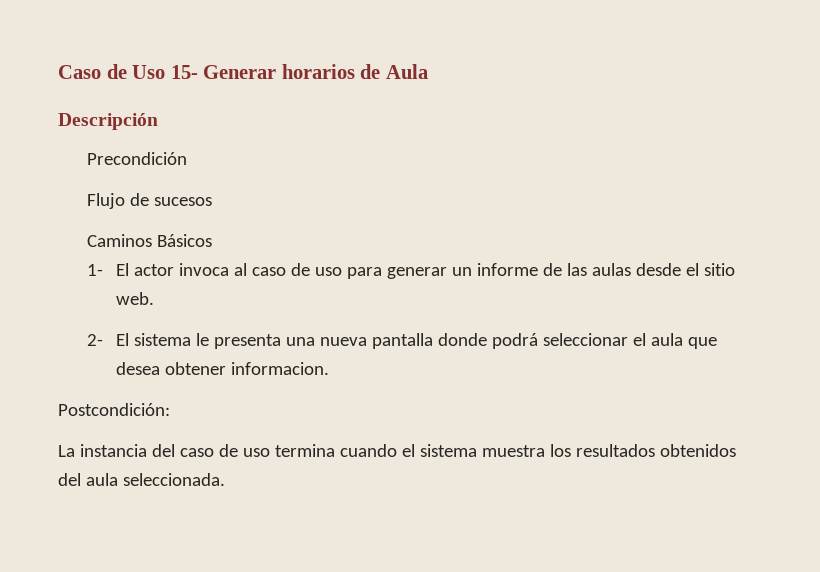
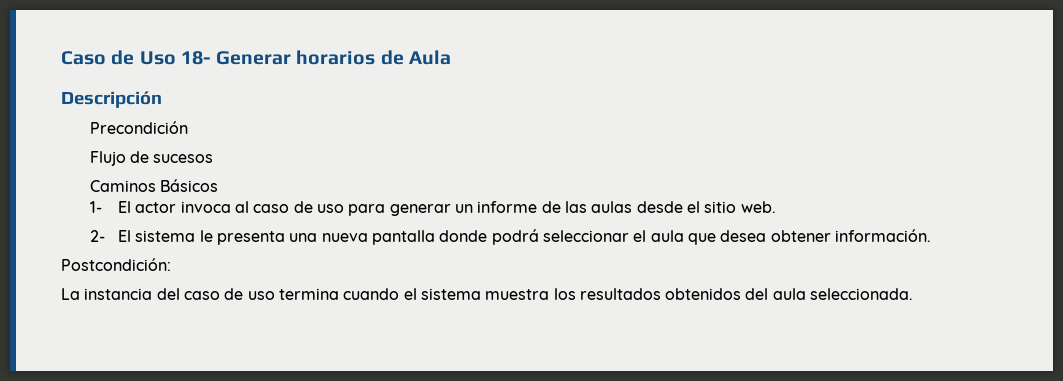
[170,65,198,79] 15- -> [180,51,211,65] 18-
[230,362,329,375] informacion. -> [834,229,931,242] información.

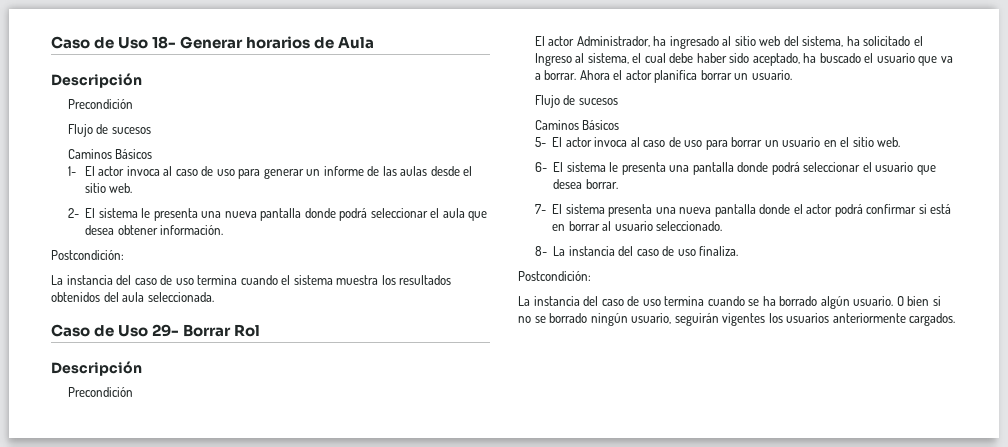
(914, 294) none -> [51,324,261,337] [51,361,142,376] [67,387,133,397] [534,36,923,49] [534,53,953,66] [534,70,792,83] [534,95,618,108] [534,120,620,130] [534,137,901,150] [534,162,936,175] [553,179,618,189] [534,204,952,217] [552,221,723,231] [534,246,739,256] [518,271,591,281] [518,296,941,309] [518,313,956,326] // Caso de Uso 29- Borrar Rol // Descripción // Precondición // El actor Administrador, ha ingresado al sitio web del sistema, ha solicitado el Ingreso al sistema, el cual debe haber sido aceptado, ha buscado el usuario que va a borrar. Ahora el actor planifica borrar un usuario. // Flujo de sucesos // Caminos Básicos // 5- El actor invoca al caso de uso para borrar un usuario en el sitio web. // 6- El sistema le presenta una pantalla donde podrá seleccionar el usuario que desea borrar. // 7- El sistema presenta una nueva pantalla donde el actor podrá confirmar si está en borrar al usuario seleccionado. // 8- La instancia del caso de uso finaliza. // Postcondición: // La instancia del caso de uso termina cuando se ha borrado algún usuario. O bien si no se borrado ningún usuario, seguirán vigentes los usuarios anteriormente cargados.

